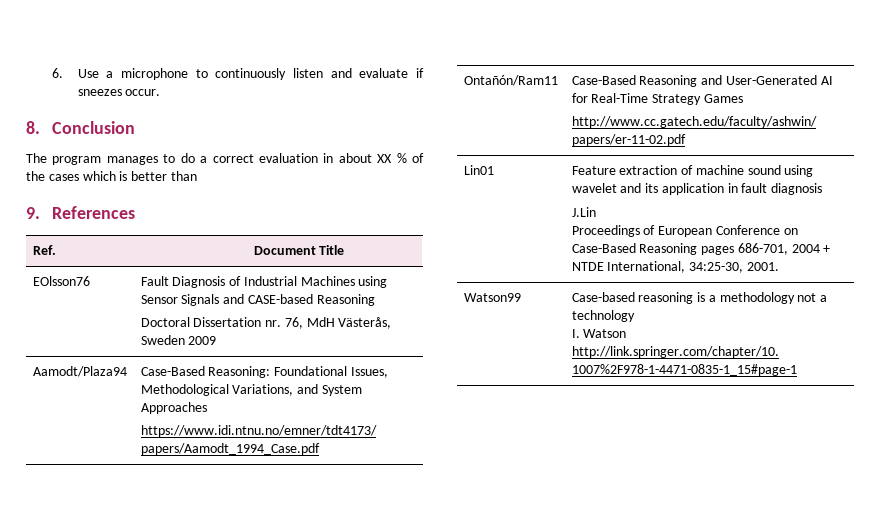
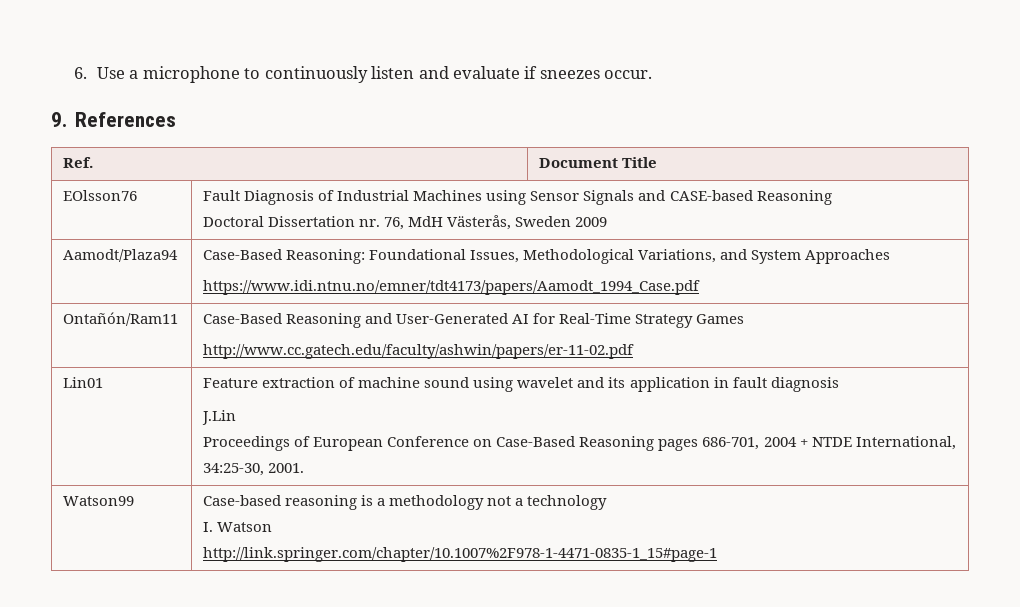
[26,121,135,134] [26,153,425,165] [26,171,197,181] // 8. Conclusion // The program manages to do a correct evaluation in about XX % of the cases which is better than -> (653, 74) none

